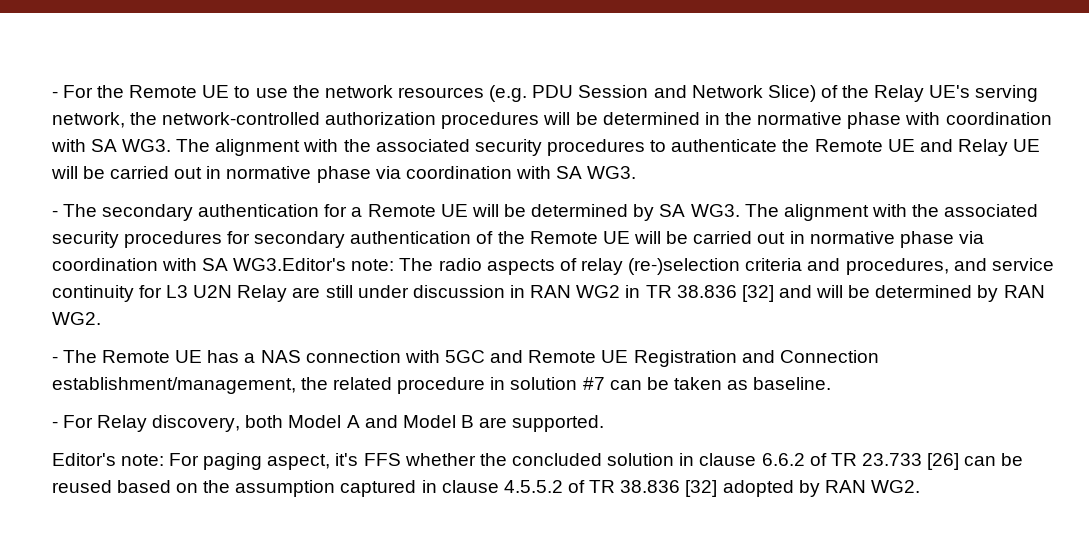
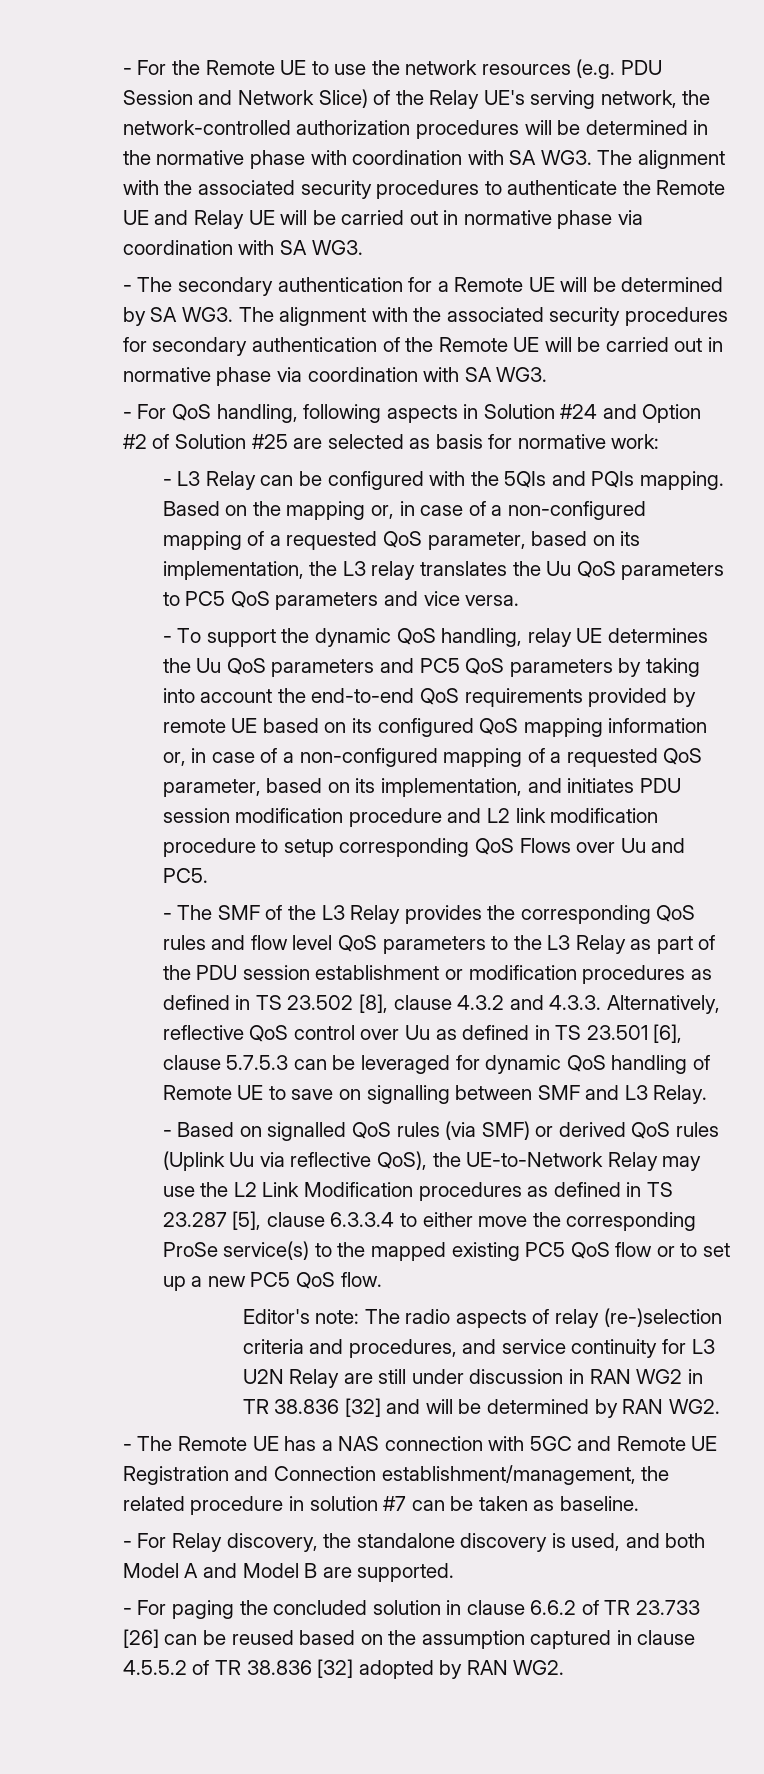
[233,258,347,271] WG3.Editor's -> [496,367,548,382] [122,404,702,423] [122,434,660,449] [162,471,724,490] [162,501,646,520] [162,531,641,550] [162,561,725,580] [162,591,520,610] [162,628,708,647] [162,658,700,677] [162,688,696,707] [162,718,708,737] [162,748,703,767] [162,778,681,797] [162,808,659,827] [162,838,686,857] [162,868,208,883] [162,905,696,924] [162,935,716,954] [162,965,712,984] [162,994,720,1014] [162,1024,683,1043] [162,1055,710,1074] [162,1085,708,1104] [162,1121,719,1141] [162,1151,702,1171] [162,1182,673,1201] [162,1211,697,1231] [162,1241,730,1261] [162,1272,382,1291] [242,1309,310,1324] WG3. // - For QoS handling, following aspects in Solution #24 and Option #2 of Solution #25 are selected as basis for normative work: // - L3 Relay can be configured with the 5QIs and PQIs mapping. Based on the mapping or, in case of a non-configured mapping of a requested QoS parameter, based on its implementation, the L3 relay translates the Uu QoS parameters to PC5 QoS parameters and vice versa. // - To support the dynamic QoS handling, relay UE determines the Uu QoS parameters and PC5 QoS parameters by taking into account the end-to-end QoS requirements provided by remote UE based on its configured QoS mapping information or, in case of a non-configured mapping of a requested QoS parameter, based on its implementation, and initiates PDU session modification procedure and L2 link modification procedure to setup corresponding QoS Flows over Uu and PC5. // - The SMF of the L3 Relay provides the corresponding QoS rules and flow level QoS parameters to the L3 Relay as part of the PDU session establishment or modification procedures as defined in TS 23.502 [8], clause 4.3.2 and 4.3.3. Alternatively, reflective QoS control over Uu as defined in TS 23.501 [6], clause 5.7.5.3 can be leveraged for dynamic QoS handling of Remote UE to save on signalling between SMF and L3 Relay. // - Based on signalled QoS rules (via SMF) or derived QoS rules (Uplink Uu via reflective QoS), the UE-to-Network Relay may use the L2 Link Modification procedures as defined in TS 23.287 [5], clause 6.3.3.4 to either move the corresponding ProSe service(s) to the mapped existing PC5 QoS flow or to set up a new PC5 QoS flow. // Editor's
(241, 423) none -> [323,1533,660,1552] the standalone discovery is used, and
[51,453,476,470] Editor's note: For paging aspect, it's FFS whether -> [122,1600,235,1619] - For paging

